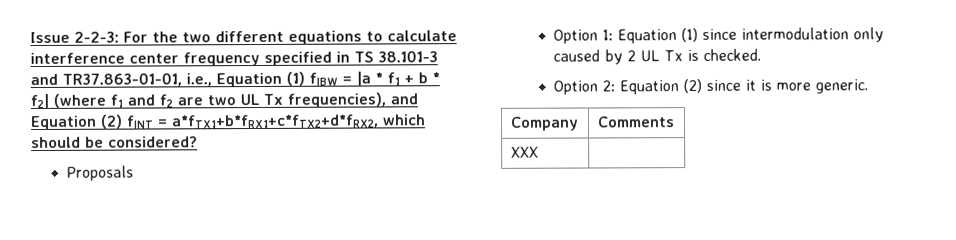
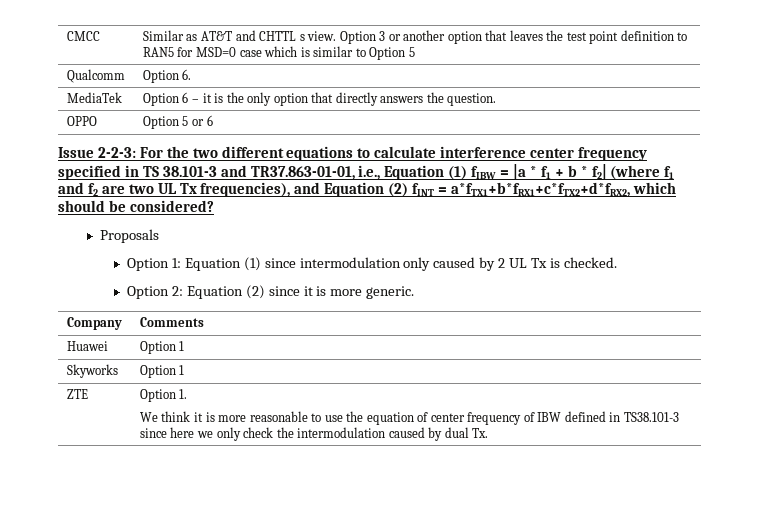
(30, 37) none -> [66,31,100,41] [142,30,688,44] [142,46,415,60] [66,69,125,83] [142,69,192,83] [66,92,122,103] [142,92,497,106] [66,116,97,126] [142,115,213,129] CMCC | Similar as AT&T and CHTTL s view. Option 3 or another option that leaves the test point definition to RAN5 for MSD=0 case which is similar to Option 5 // Qualcomm | Option 6. // MediaTek | Option 6 – it is the only option that directly answers the question. // OPPO | Option 5 or 6 //
[510,146,539,158] XXX | -> [66,341,108,351] [139,341,185,354] [66,364,118,378] [139,365,185,378] [66,389,88,399] [139,389,188,402] [139,411,679,425] [139,427,489,441] Huawei | Option 1 // Skyworks | Option 1 // ZTE | Option 1. // We think it is more reasonable to use the equation of center frequency of IBW defined in TS38.101-3 since here we only check the intermodulation caused by dual Tx.

